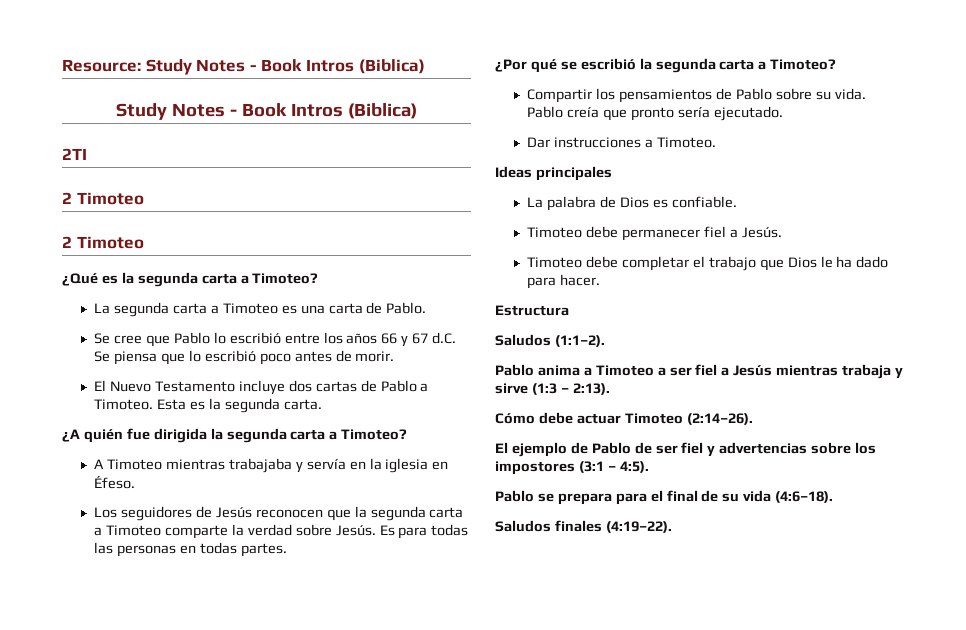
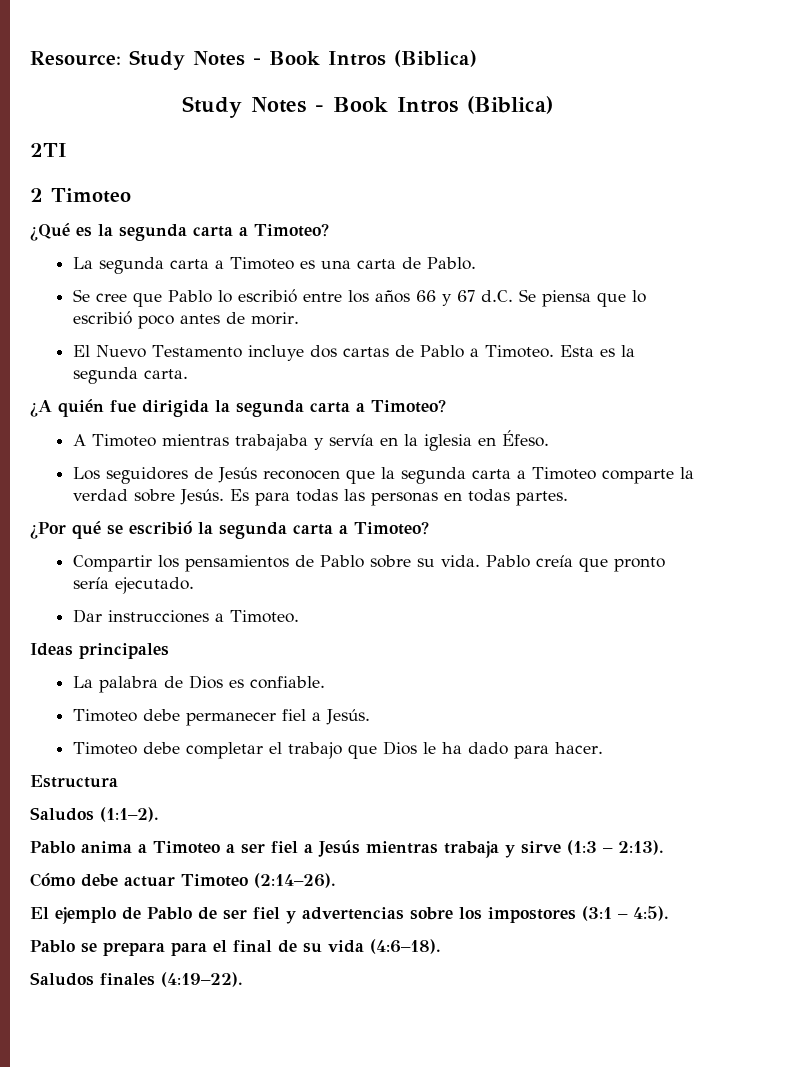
[62,236,144,249] // 2 Timoteo -> (131, 195) none

